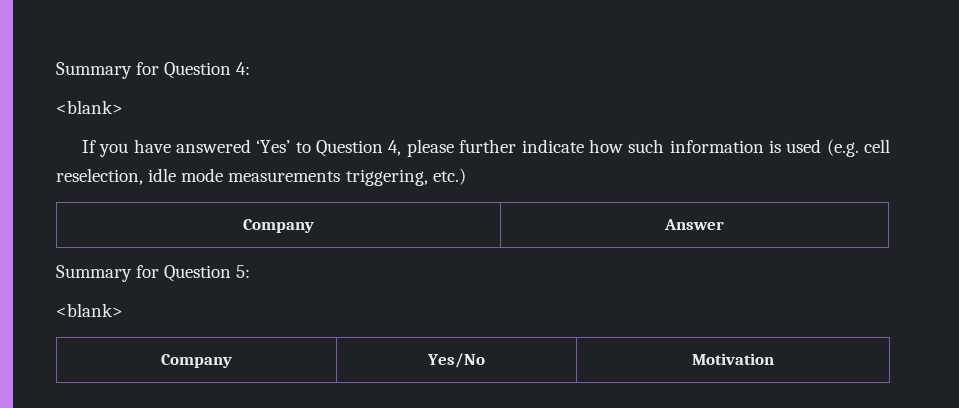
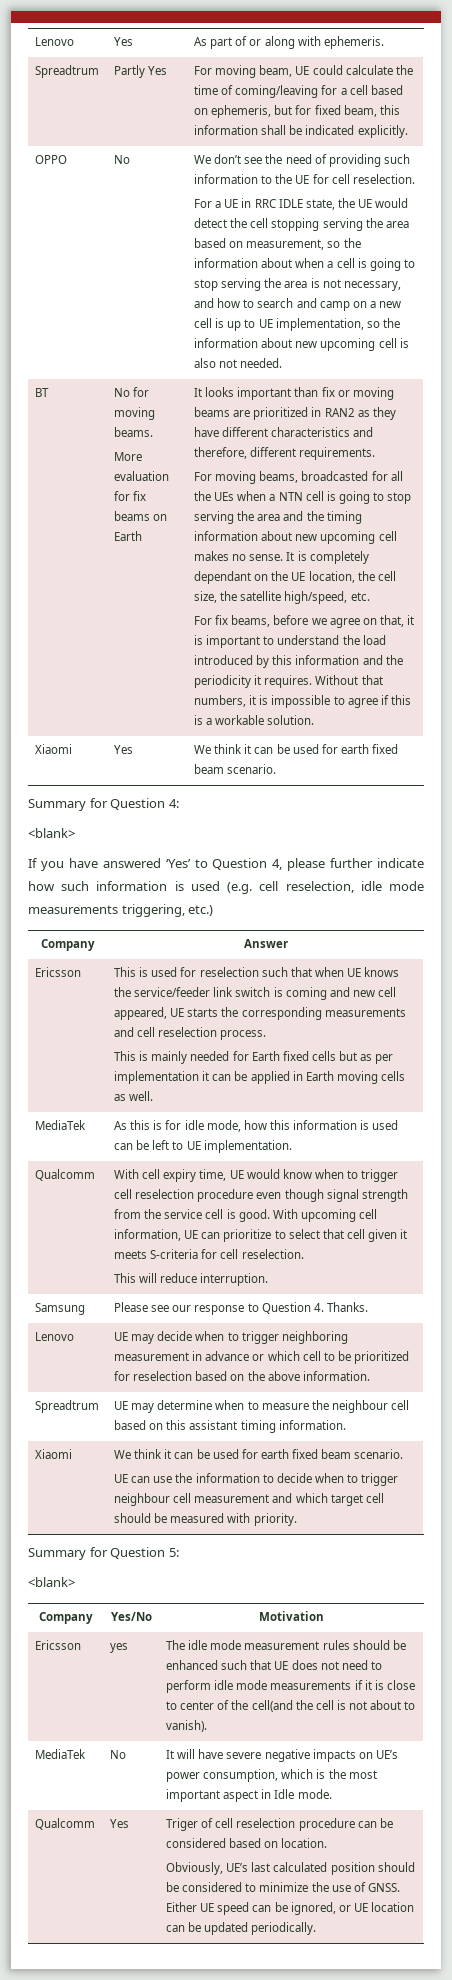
(56, 70) none -> [35,37,75,46] [114,37,134,46] [194,36,384,49] [35,65,100,78] [114,65,168,78] [194,65,413,78] [194,85,403,98] [194,105,400,118] [194,125,408,138] [35,155,68,164] [114,155,131,164] [194,154,410,167] [194,174,415,184] [194,198,409,210] [194,218,409,231] [194,238,361,250] [194,258,415,271] [194,278,401,291] [194,298,401,311] [194,318,400,331] [194,338,409,351] [194,358,283,368] [35,388,50,397] [114,387,150,397] [114,407,156,420] [114,427,154,437] [114,452,143,461] [114,471,170,481] [114,491,147,501] [114,511,168,521] [114,531,143,541] [194,387,394,400] [194,407,396,420] [194,427,374,437] [194,447,376,460] [194,471,403,484] [194,491,412,504] [194,511,362,524] [194,531,397,544] [194,551,369,564] [194,571,396,584] [194,591,370,604] [194,615,414,628] [194,635,386,648] [194,655,403,668] [194,675,383,688] [194,695,411,708] [194,715,315,725] [35,744,73,754] [114,745,134,754] [194,744,398,754] [194,764,277,774] Lenovo | Yes | As part of or along with ephemeris. // Spreadtrum | Partly Yes | For moving beam, UE could calculate the time of coming/leaving for a cell based on ephemeris, but for fixed beam, this information shall be indicated explicitly. // OPPO | No | We don’t see the need of providing such information to the UE for cell reselection. // For a UE in RRC IDLE state, the UE would detect the cell stopping serving the area based on measurement, so the information about when a cell is going to stop serving the area is not necessary, and how to search and camp on a new cell is up to UE implementation, so the information about new upcoming cell is also not needed. // BT | No for moving beams. // More evaluation for fix beams on Earth | It looks important than fix or moving beams are prioritized in RAN2 as they have different characteristics and therefore, different requirements. // For moving beams, broadcasted for all the UEs when a NTN cell is going to stop serving the area and the timing information about new upcoming cell makes no sense. It is completely dependant on the UE location, the cell size, the satellite high/speed, etc. // For fix beams, before we agree on that, it is important to understand the load introduced by this information and the periodicity it requires. Without that numbers, it is impossible to agree if this is a workable solution. // Xiaomi | Yes | We think it can be used for earth fixed beam scenario. //
(724, 224) none -> [35,967,82,977] [114,967,400,977] [114,987,396,1000] [114,1007,406,1020] [114,1027,267,1040] [114,1051,394,1064] [114,1071,405,1084] [114,1091,154,1101] [35,1120,87,1130] [114,1120,399,1132] [114,1140,292,1153] [35,1169,96,1181] [114,1169,399,1182] [114,1189,408,1202] [114,1209,377,1222] [114,1229,408,1242] [114,1249,304,1259] [114,1273,269,1286] [35,1303,86,1315] [114,1302,368,1315] [35,1332,75,1341] [114,1331,348,1344] [114,1351,409,1364] [114,1371,370,1381] [35,1400,100,1413] [114,1400,409,1413] [114,1420,346,1433] [35,1449,73,1459] [114,1449,404,1459] [114,1473,399,1486] [114,1493,384,1506] [114,1513,297,1526] // Ericsson | This is used for reselection such that when UE knows the service/feeder link switch is coming and new cell appeared, UE starts the corresponding measurements and cell reselection process. // This is mainly needed for Earth fixed cells but as per implementation it can be applied in Earth moving cells as well. // MediaTek | As this is for idle mode, how this information is used can be left to UE implementation. // Qualcomm | With cell expiry time, UE would know when to trigger cell reselection procedure even though signal strength from the service cell is good. With upcoming cell information, UE can prioritize to select that cell given it meets S-criteria for cell reselection. // This will reduce interruption. // Samsung | Please see our response to Question 4. Thanks. // Lenovo | UE may decide when to trigger neighboring measurement in advance or which cell to be prioritized for reselection based on the above information. // Spreadtrum | UE may determine when to measure the neighbour cell based on this assistant timing information. // Xiaomi | We think it can be used for earth fixed beam scenario. // UE can use the information to decide when to trigger neighbour cell measurement and which target cell should be measured with priority.
(774, 359) none -> [35,1640,82,1650] [110,1643,129,1653] [166,1640,406,1650] [166,1660,382,1670] [166,1680,415,1693] [166,1700,416,1712] [166,1720,208,1732] [35,1749,87,1759] [110,1750,127,1759] [166,1749,398,1762] [166,1769,377,1782] [166,1789,332,1802] [35,1818,96,1830] [110,1819,130,1828] [166,1818,393,1831] [166,1838,328,1848] [166,1862,415,1875] [166,1882,400,1892] [166,1902,414,1915] [166,1922,317,1935] // Ericsson | yes | The idle mode measurement rules should be enhanced such that UE does not need to perform idle mode measurements if it is close to center of the cell(and the cell is not about to vanish). // MediaTek | No | It will have severe negative impacts on UE’s power consumption, which is the most important aspect in Idle mode. // Qualcomm | Yes | Triger of cell reselection procedure can be considered based on location. // Obviously, UE’s last calculated position should be considered to minimize the use of GNSS. Either UE speed can be ignored, or UE location can be updated periodically.

